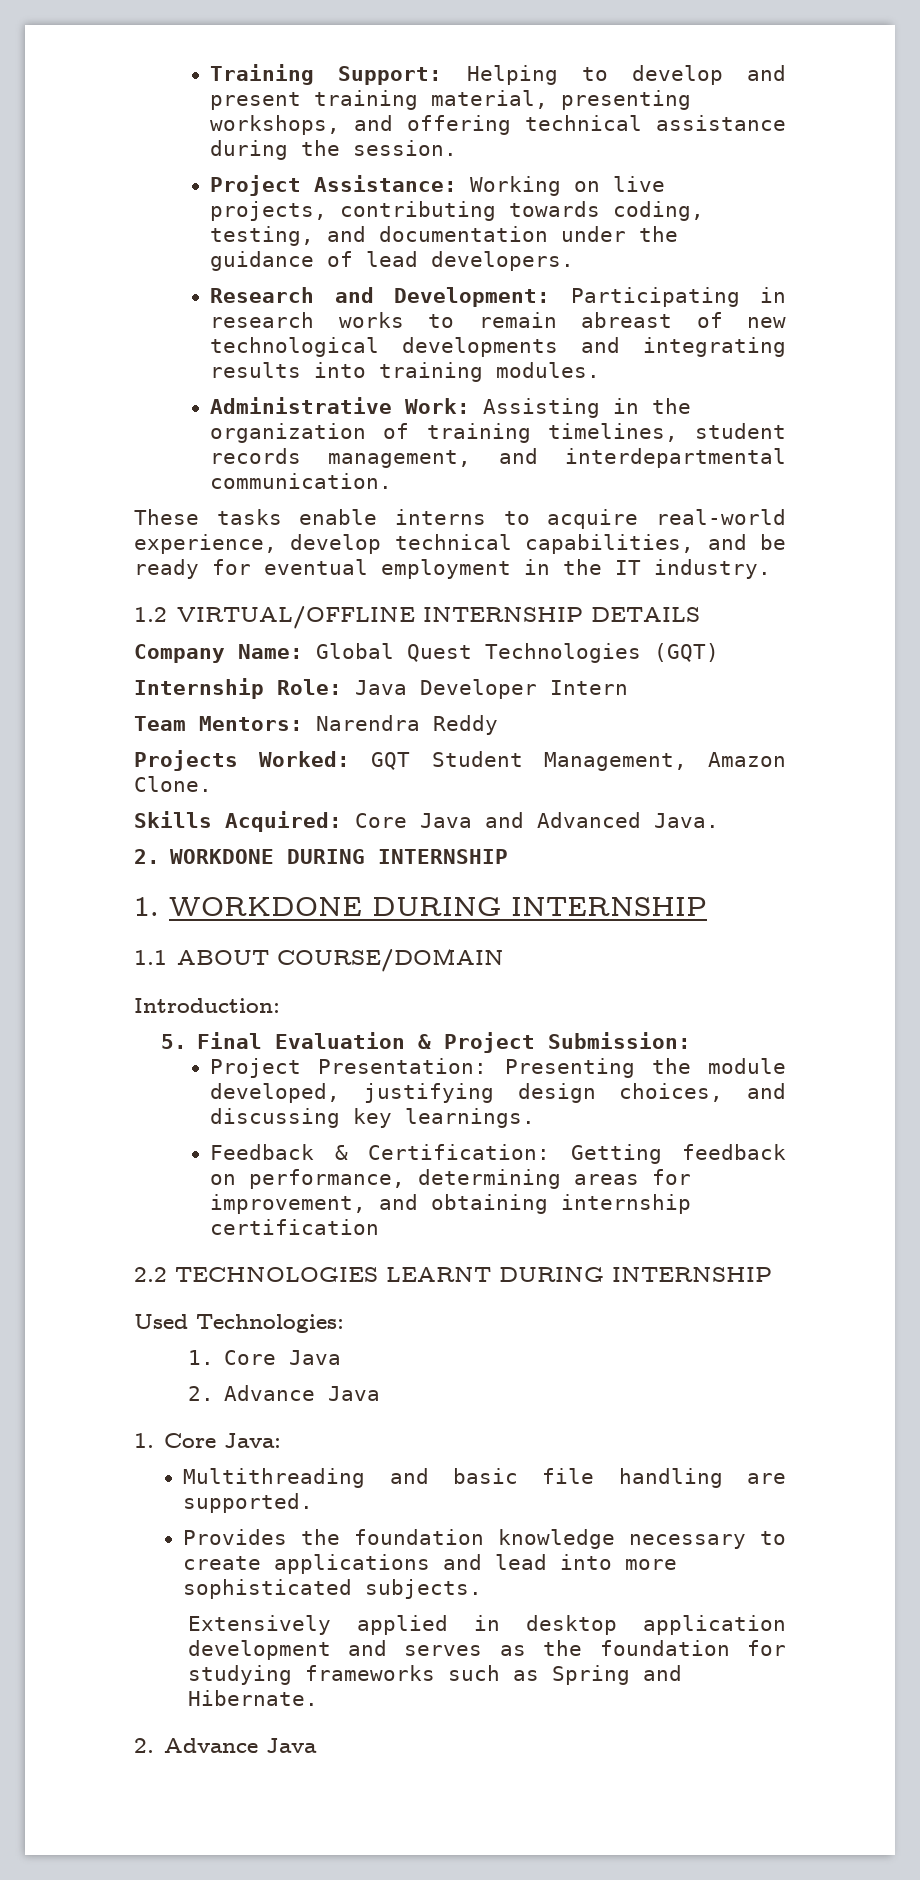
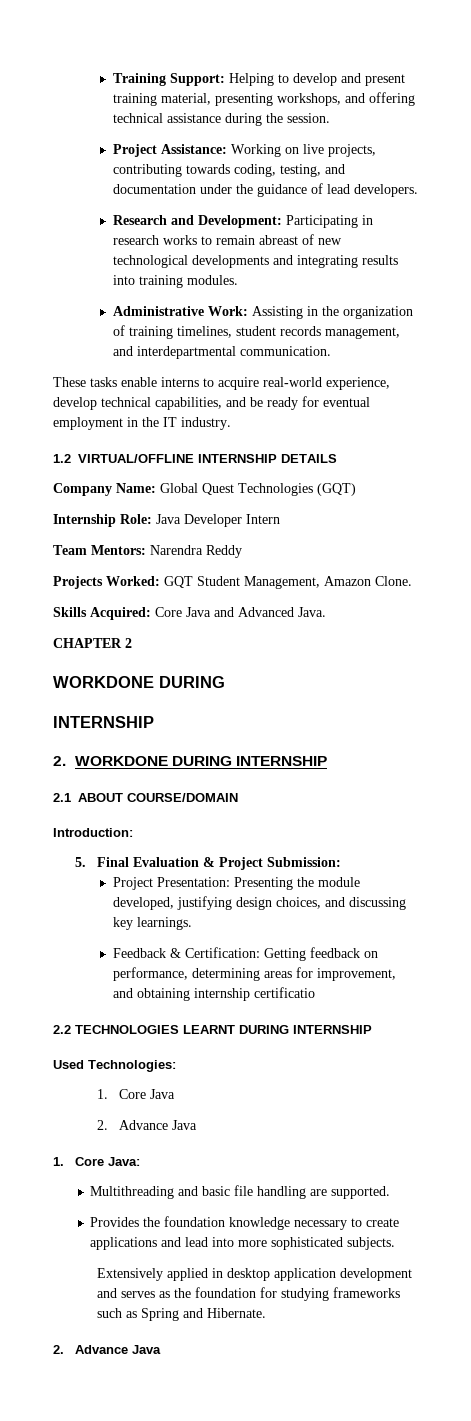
[134,849,509,864] [134,897,708,916] [134,950,167,965] 2. WORKDONE DURING INTERNSHIP // 1. WORKDONE DURING INTERNSHIP // 1.1 -> [53,638,132,648] [53,676,225,688] [53,716,154,728] [53,756,328,766] [53,793,71,802] CHAPTER 2 // WORKDONE DURING // INTERNSHIP // 2. WORKDONE DURING INTERNSHIP // 2.1
[210,1219,380,1235] certification -> [253,987,315,998] certificatio

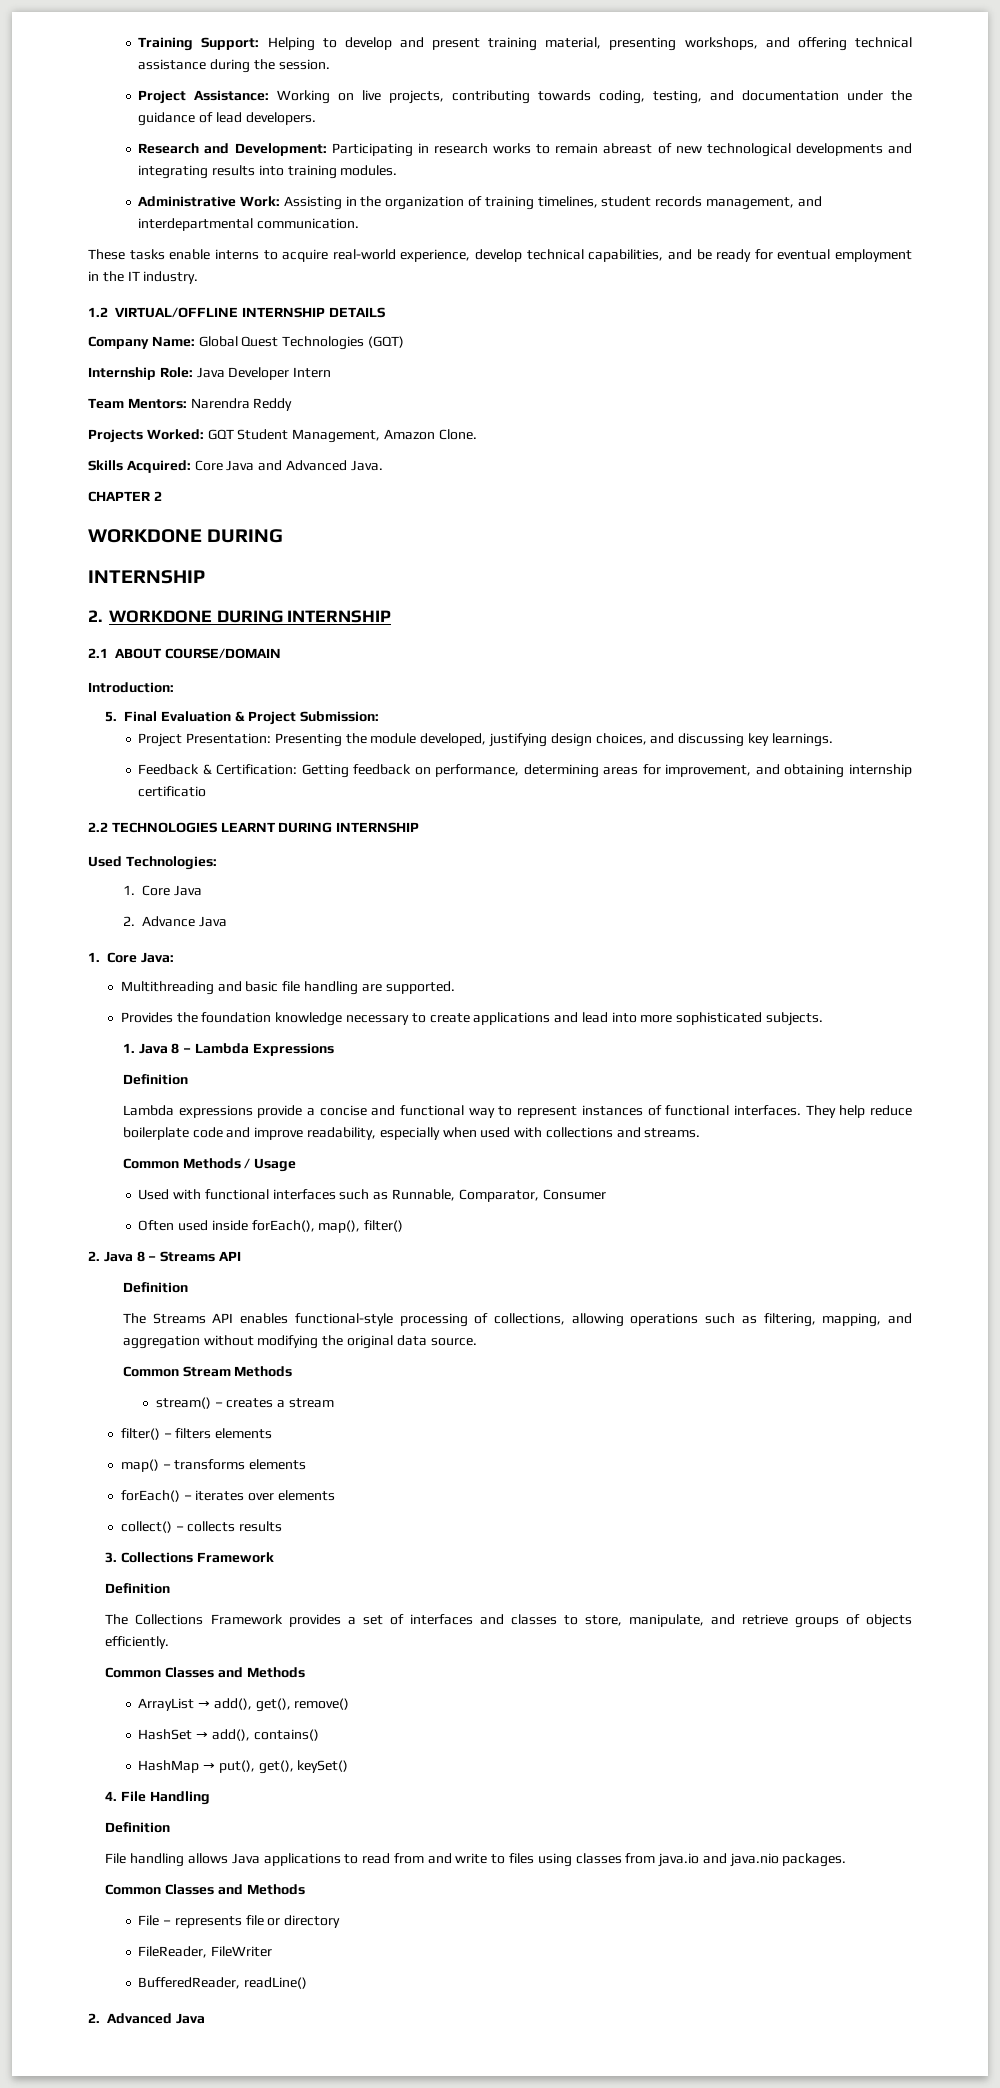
[97,1268,413,1281] [97,1287,401,1301] [97,1308,267,1321] [53,1345,129,1354] Extensively applied in desktop application development and serves as the foundation for studying frameworks such as Spring and Hibernate. // 2. Advance -> [122,1043,334,1056] [122,1074,188,1085] [122,1105,912,1118] [122,1127,701,1140] [122,1158,297,1172] [138,1189,606,1202] [138,1220,404,1233] [88,1251,241,1262] [122,1282,188,1293] [122,1313,912,1327] [122,1335,477,1349] [122,1366,293,1377] [155,1397,334,1409] [120,1428,273,1440] [120,1459,307,1472] [120,1490,335,1502] [120,1521,283,1533] [105,1552,275,1563] [105,1583,171,1594] [105,1614,912,1628] [105,1636,170,1649] [105,1667,305,1678] [138,1698,350,1712] [138,1729,319,1741] [138,1760,349,1774] [105,1791,211,1805] [105,1822,171,1833] [105,1853,847,1867] [105,1884,305,1895] [138,1915,341,1928] [138,1946,273,1958] [138,1977,308,1989] [88,2013,172,2024] 1. Java 8 – Lambda Expressions // Definition // Lambda expressions provide a concise and functional way to represent instances of functional interfaces. They help reduce boilerplate code and improve readability, especially when used with collections and streams. // Common Methods / Usage // Used with functional interfaces such as Runnable, Comparator, Consumer // Often used inside forEach(), map(), filter() // 2. Java 8 – Streams API // Definition // The Streams API enables functional-style processing of collections, allowing operations such as filtering, mapping, and aggregation without modifying the original data source. // Common Stream Methods // stream() – creates a stream // filter() – filters elements // map() – transforms elements // forEach() – iterates over elements // collect() – collects results // 3. Collections Framework // Definition // The Collections Framework provides a set of interfaces and classes to store, manipulate, and retrieve groups of objects efficiently. // Common Classes and Methods // ArrayList → add(), get(), remove() // HashSet → add(), contains() // HashMap → put(), get(), keySet() // 4. File Handling // Definition // File handling allows Java applications to read from and write to files using classes from java.io and java.nio packages. // Common Classes and Methods // File – represents file or directory // FileReader, FileWriter // BufferedReader, readLine() // 2. Advanced

